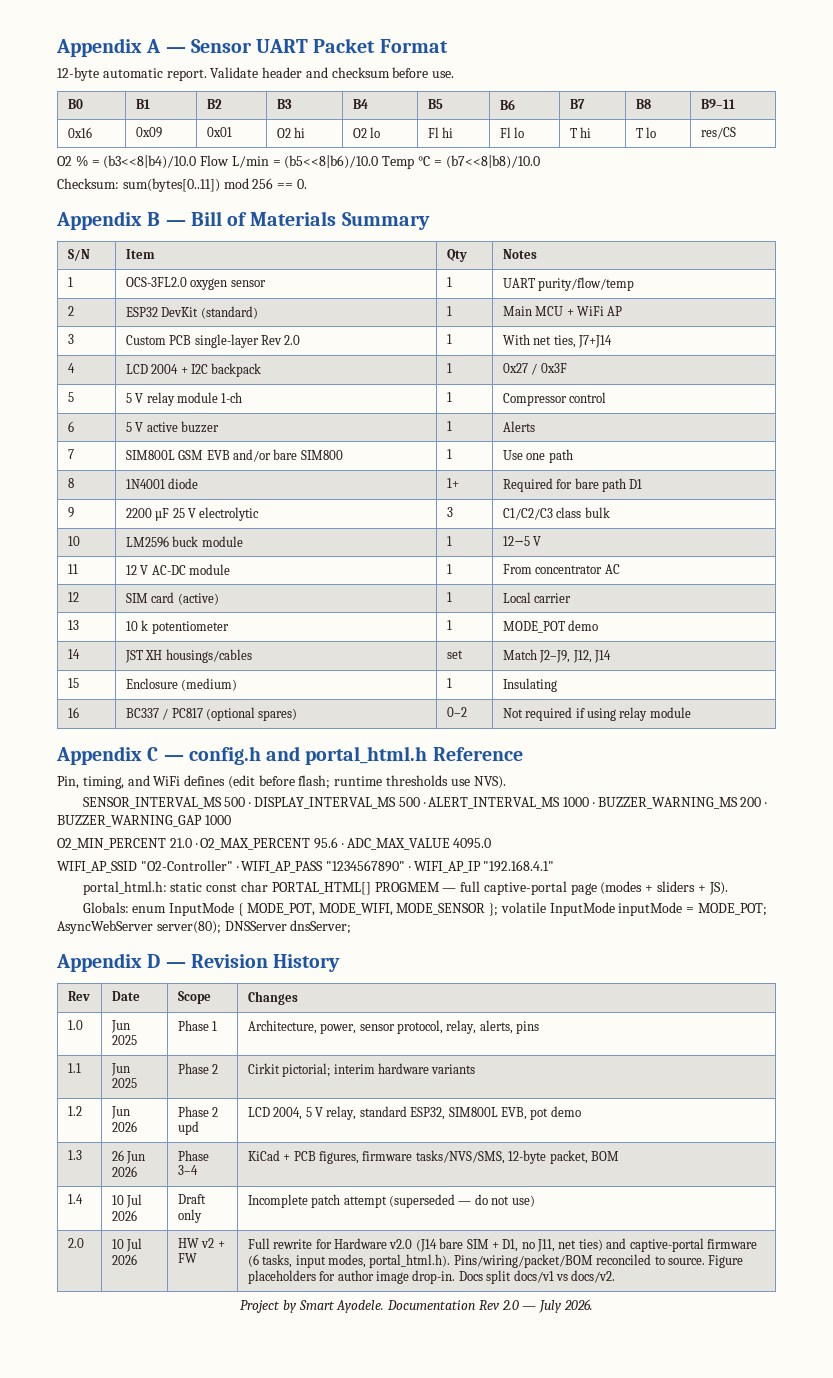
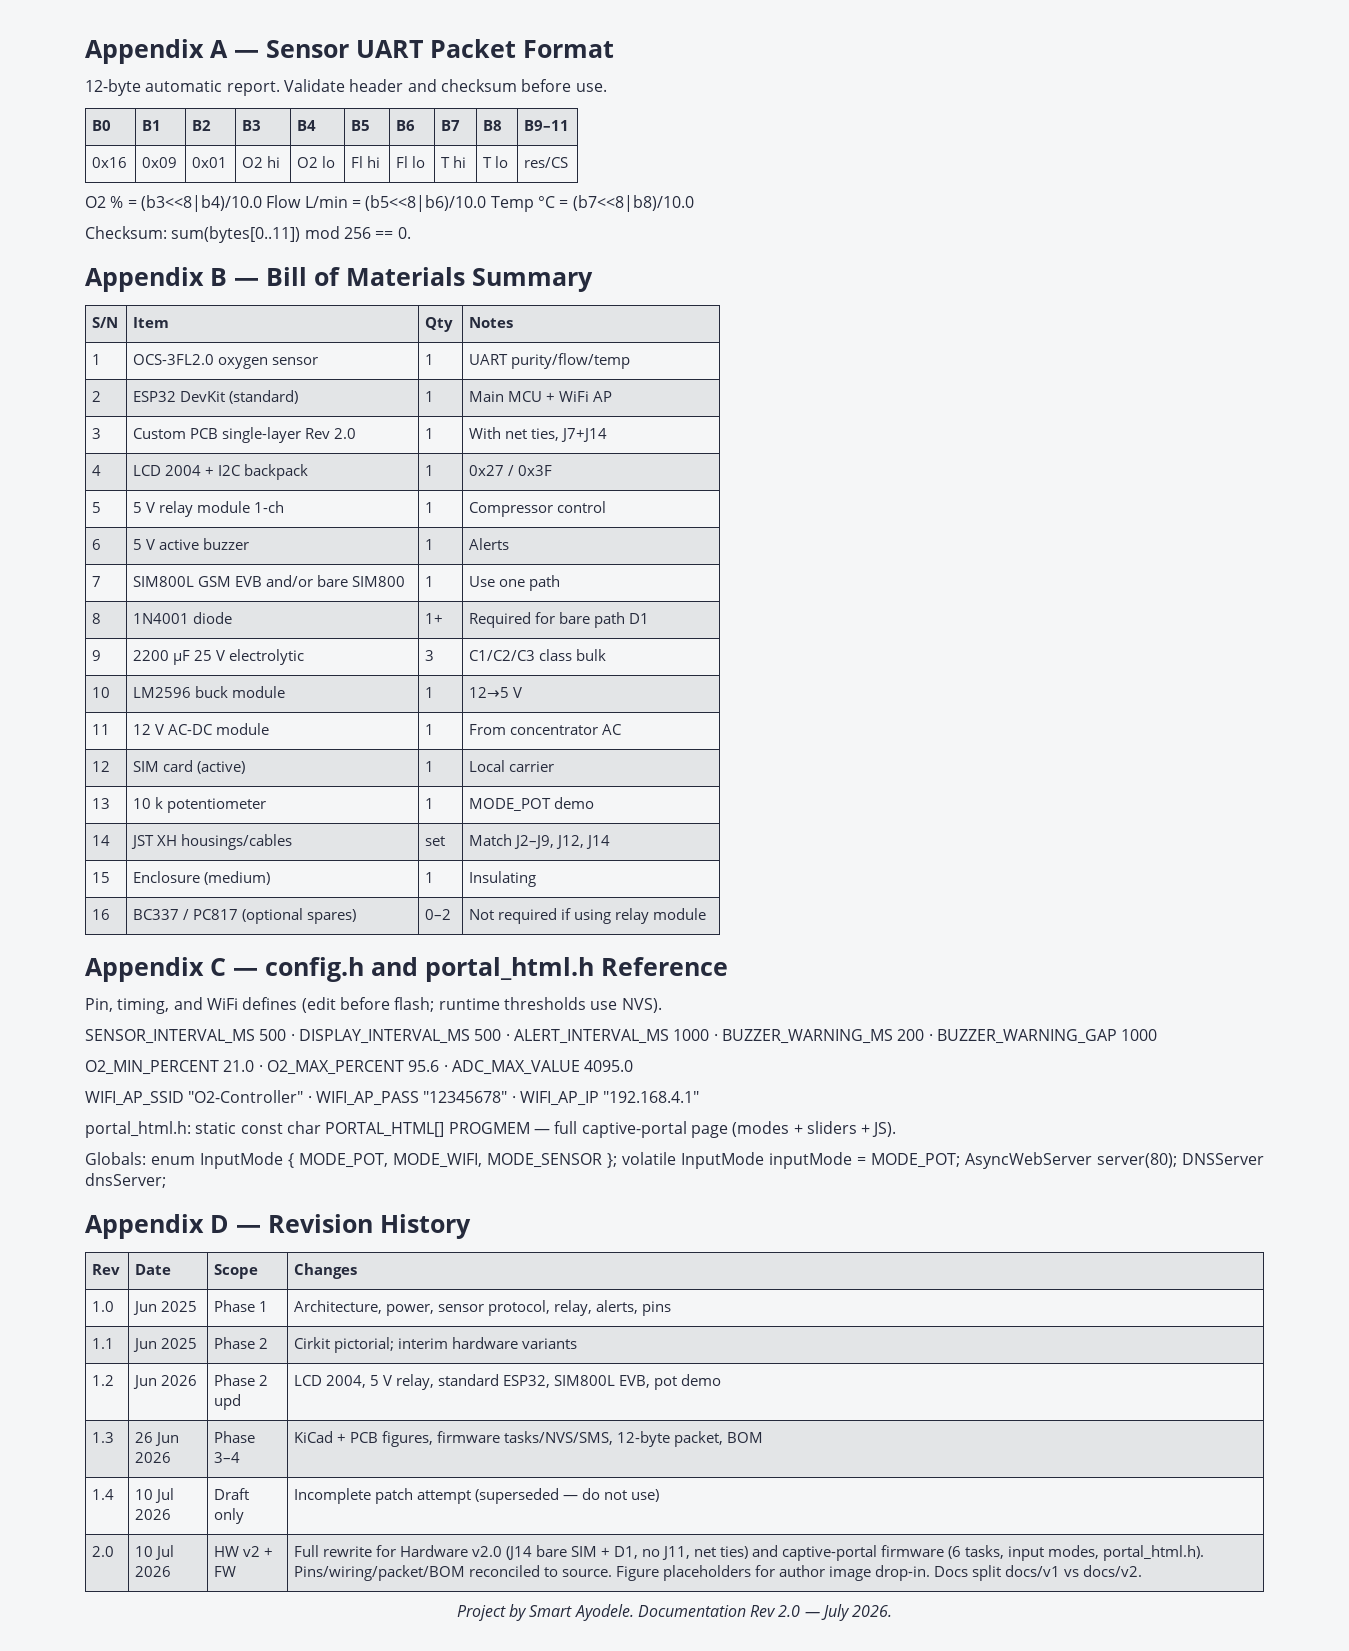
[326,860,406,872] "1234567890" -> [423,1091,508,1103] "12345678"

